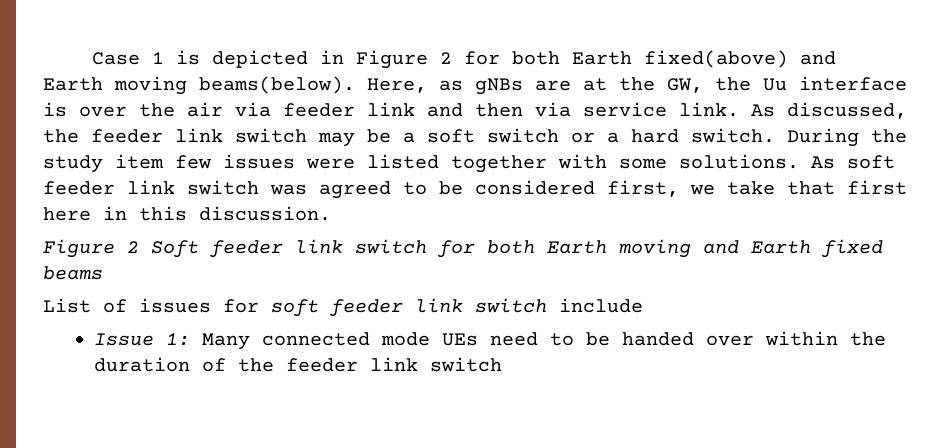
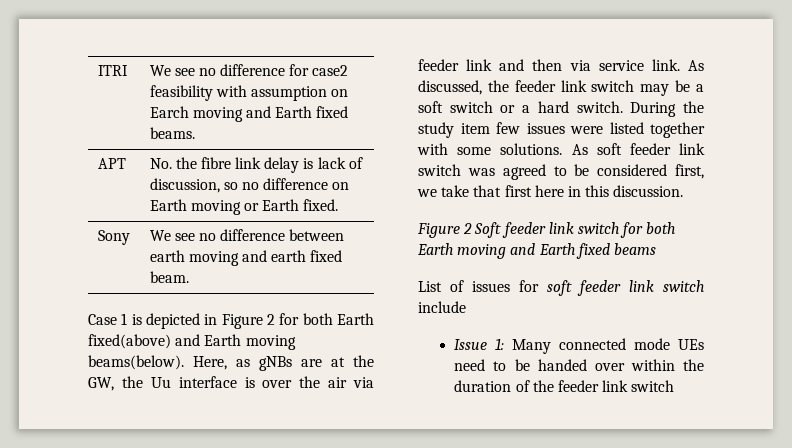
(92, 58) none -> [97,65,128,76] [149,64,349,76] [149,85,349,101] [149,106,349,122] [149,127,195,139] [97,158,126,169] [149,157,363,173] [149,178,350,193] [149,199,339,215] [97,230,130,245] [149,229,345,241] [149,250,343,266] [149,271,189,283] ITRI | We see no difference for case2 feasibility with assumption on Earch moving and Earth fixed beams. // APT | No. the fibre link delay is lack of discussion, so no difference on Earth moving or Earth fixed. // Sony | We see no difference between earth moving and earth fixed beam. //

